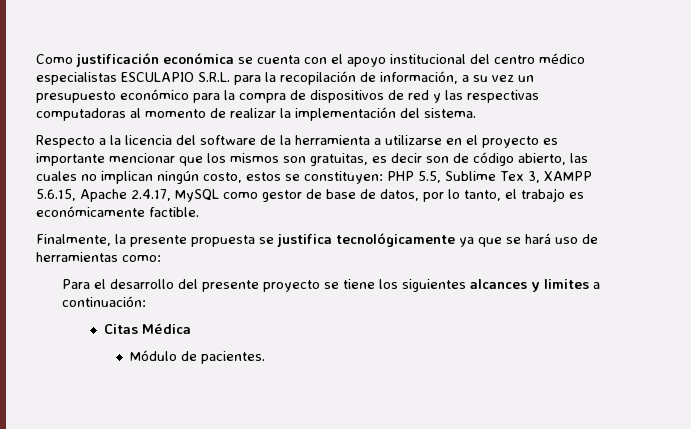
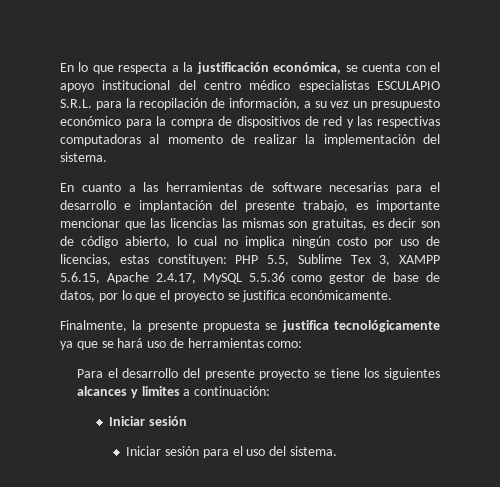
[36,53,234,67] Como justificación económica -> [60,62,342,74] En lo que respecta a la justificación económica,
[36,135,558,148] [36,153,279,166] Respecto a la licencia del software de la herramienta a utilizarse en el proyecto es importante mencionar que los mismos -> [60,182,440,194] [60,200,440,212] [60,218,284,230] En cuanto a las herramientas de software necesarias para el desarrollo e implantación del presente trabajo, es importante mencionar que las licencias las mismas
[570,153,588,163] [36,170,300,184] las cuales no implican ningún costo, estos se -> [177,236,440,248] [60,254,149,266] lo cual no implica ningún costo por uso de licencias, estas
(219, 195) none -> [248,272,285,282] 5.5.36
[464,188,584,202] [36,206,199,217] tanto, el trabajo es económicamente factible. -> [135,290,393,302] que el proyecto se justifica económicamente.
[104,323,192,334] [130,350,266,364] Citas Médica // Módulo de pacientes. -> [109,416,188,426] [126,446,337,458] Iniciar sesión // Iniciar sesión para el uso del sistema.

